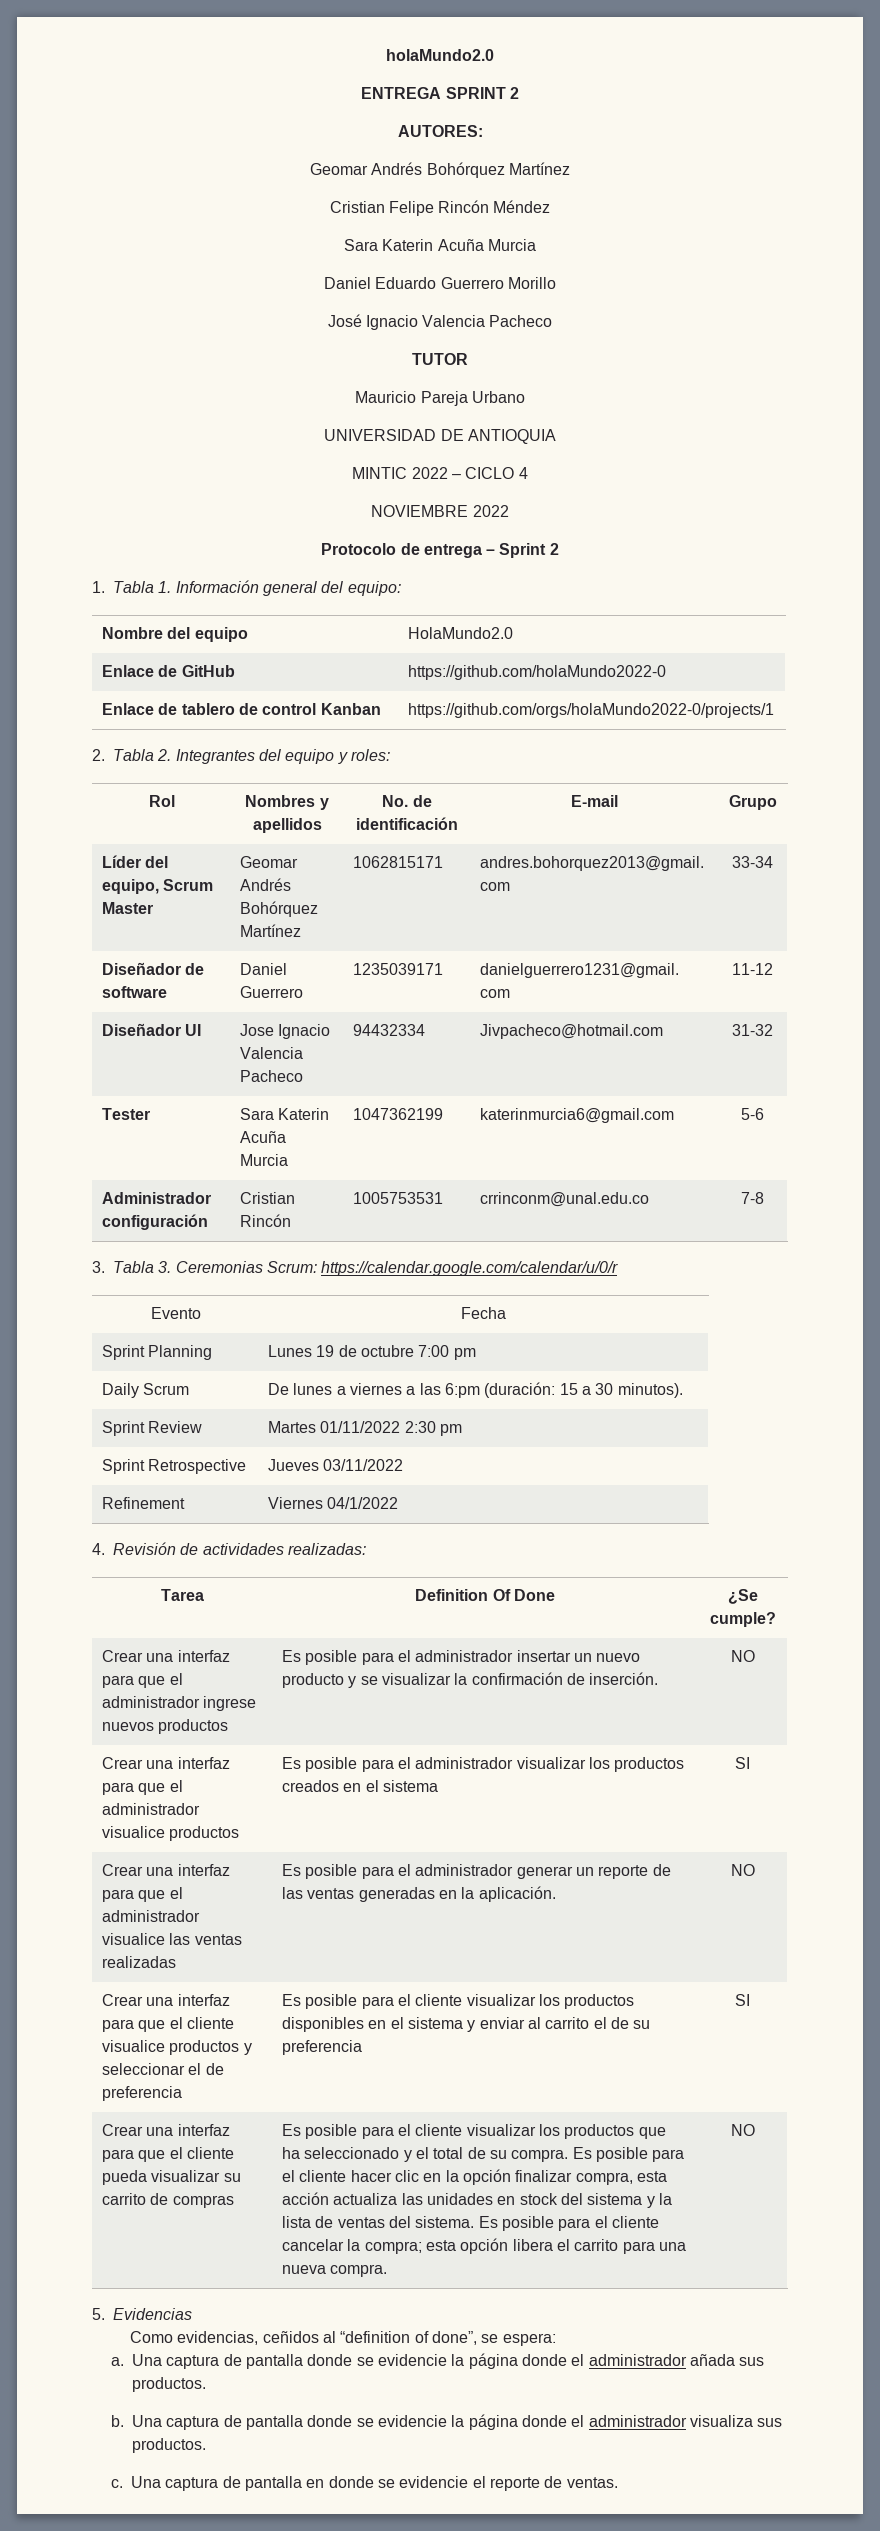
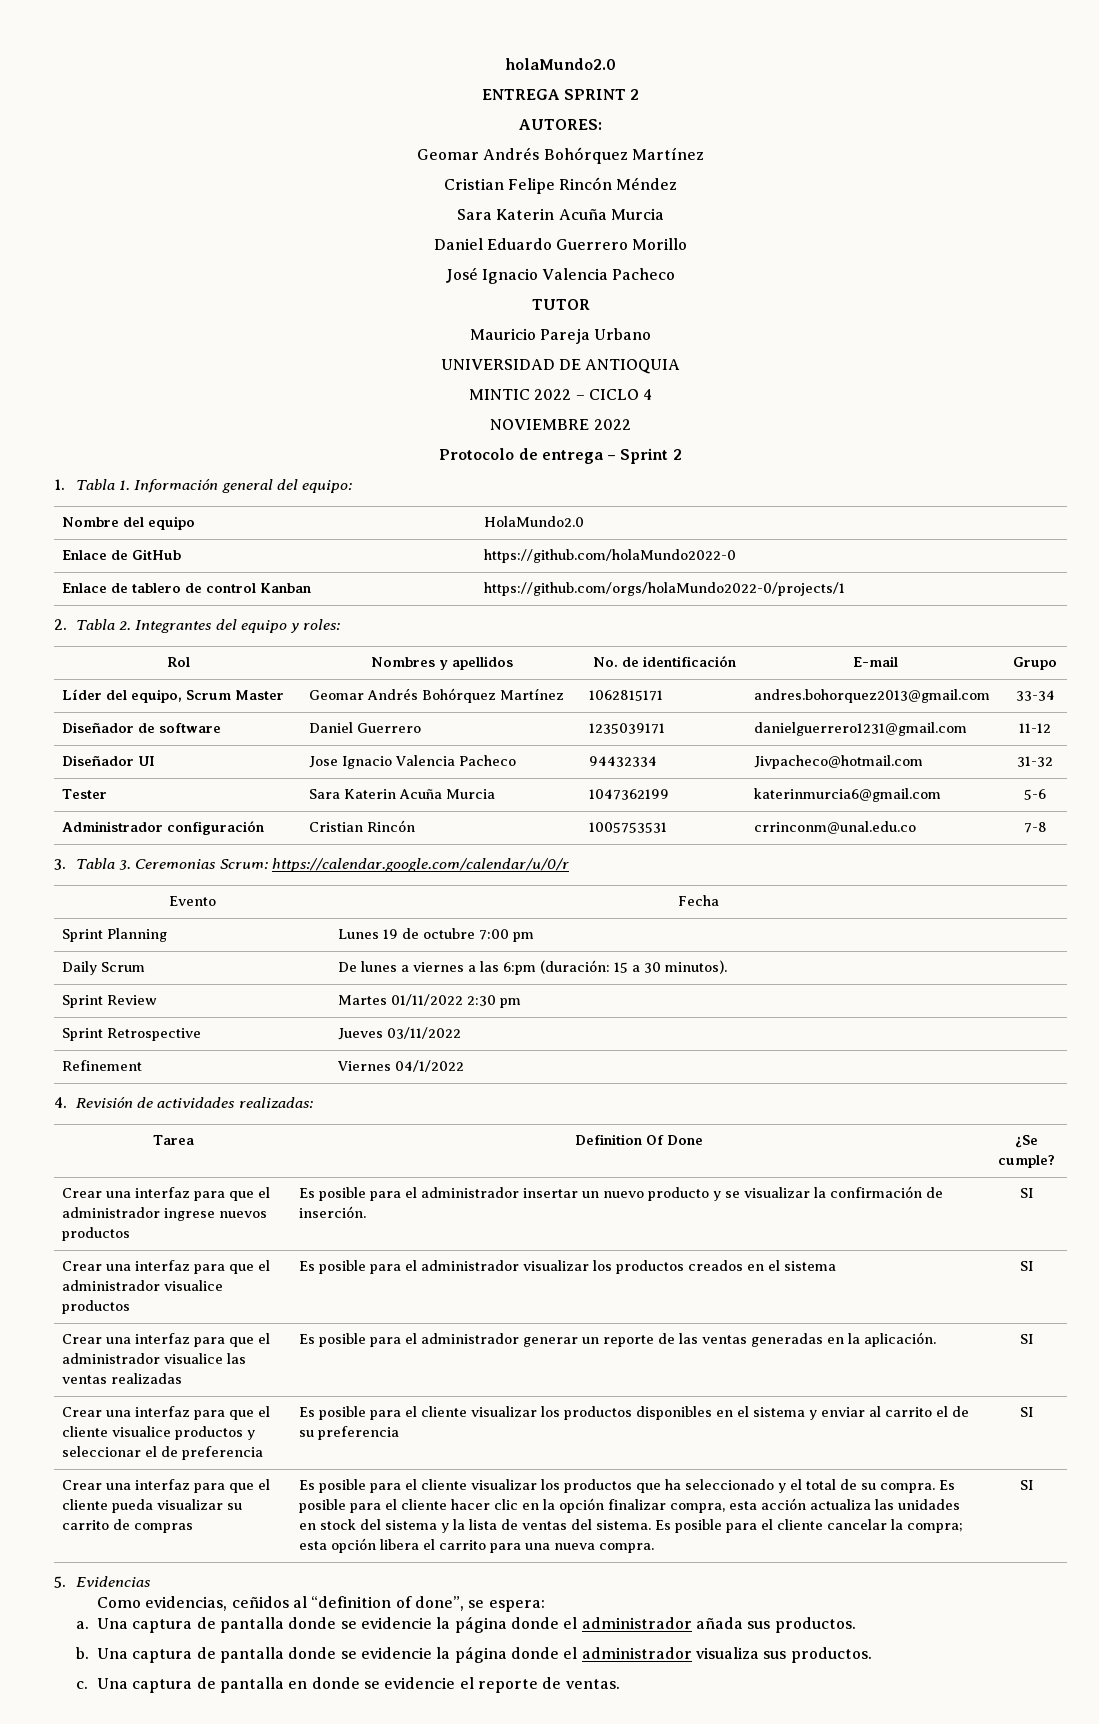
[730,1650,755,1662] NO -> [1020,1188,1033,1198] SI
[730,1864,755,1876] NO -> [1020,1334,1033,1344] SI
[730,2124,755,2136] NO -> [1020,1480,1033,1490] SI

